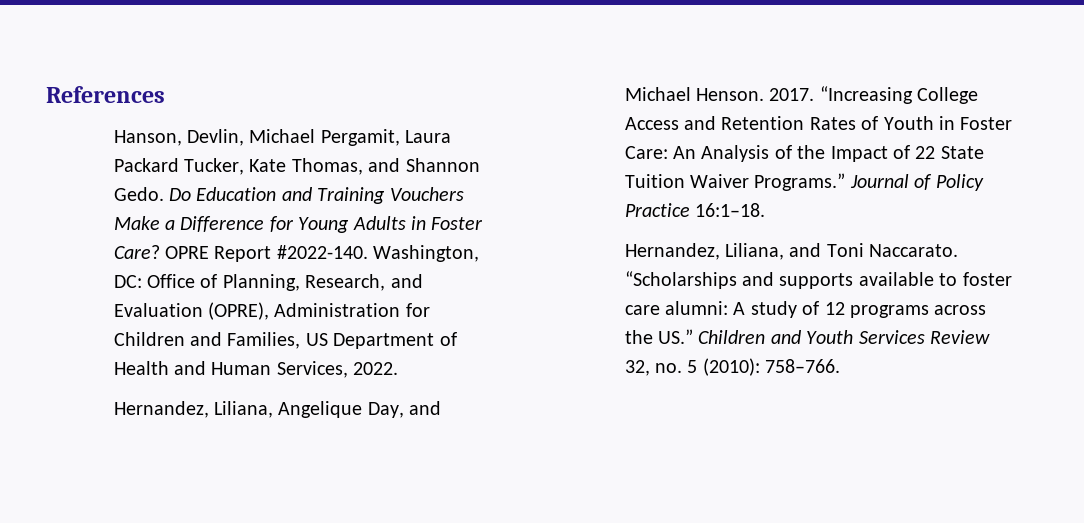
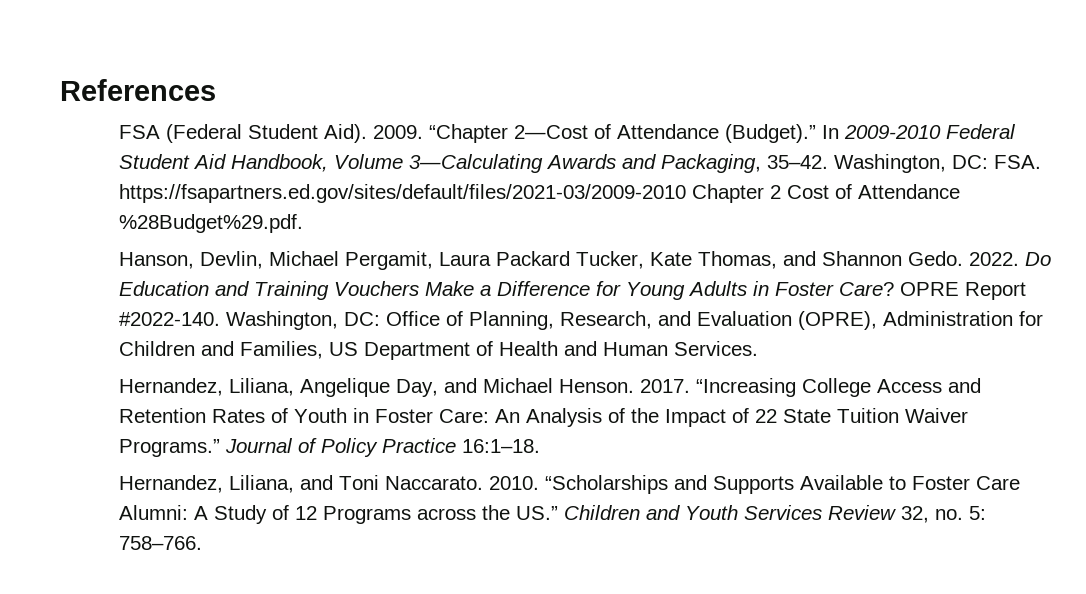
(165, 94) none -> [118,124,1016,143] [118,154,1041,173] [118,184,960,203] [118,214,303,233] // FSA (Federal Student Aid). 2009. “Chapter 2—Cost of Attendance (Budget).” In 2009-2010 Federal Student Aid Handbook, Volume 3—Calculating Awards and Packaging, 35–42. Washington, DC: FSA. https://fsapartners.ed.gov/sites/default/files/2021-03/2009-2010 Chapter 2 Cost of Attendance %28Budget%29.pdf.
(164, 194) none -> [968,252,1019,266] 2022.
[276,361,399,378] Services, 2022. -> [673,341,758,356] Services.
(959, 250) none -> [488,476,539,490] 2010.
[779,272,1012,289] [624,301,797,318] supports available to foster care alumni: A study -> [712,475,1020,494] [118,505,267,524] Supports Available to Foster Care Alumni: A Study
[850,305,930,318] programs -> [322,506,411,524] Programs
[687,358,760,376] 5 (2010): -> [968,506,986,520] 5:

